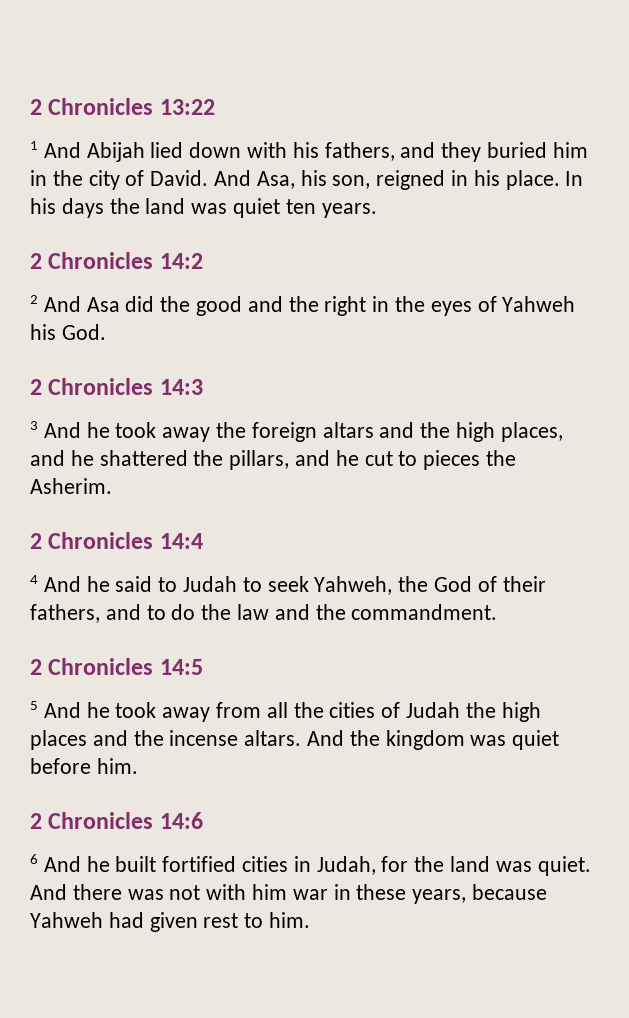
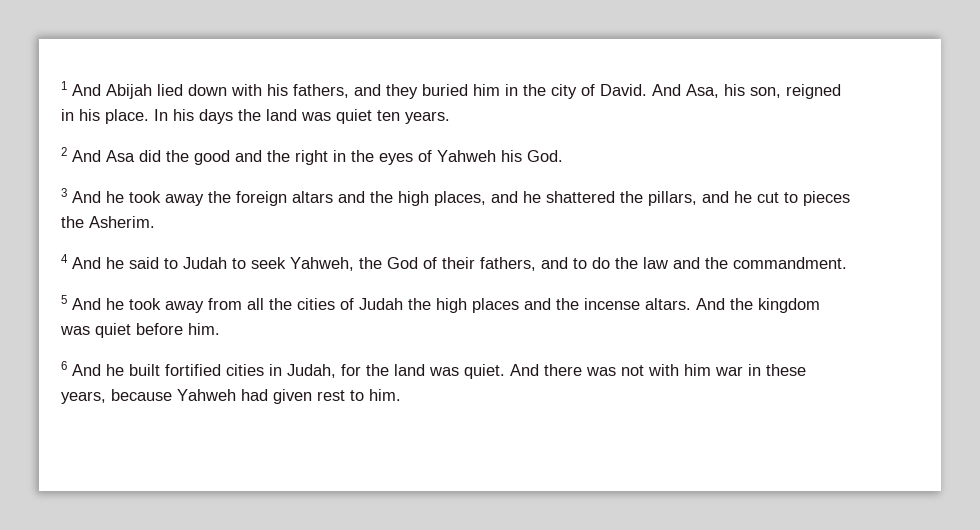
[30,98,215,115] 2 Chronicles 13:22 // -> (61, 85) none
[30,252,203,269] // 2 Chronicles 14:2 -> (450, 117) none
[30,378,203,395] // 2 Chronicles 14:3 -> (563, 156) none
[30,532,203,549] // 2 Chronicles 14:4 -> (155, 222) none
[30,658,203,675] // 2 Chronicles 14:5 -> (847, 263) none
[30,812,203,829] // 2 Chronicles 14:6 -> (220, 329) none

